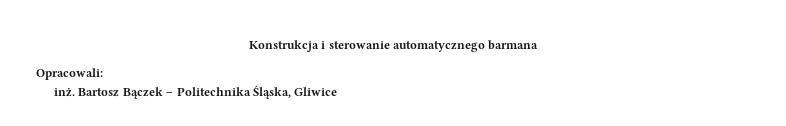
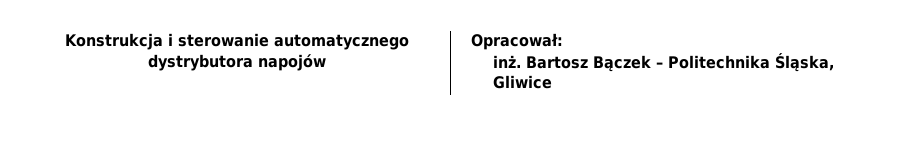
[488,40,539,50] [36,68,103,80] barmana // Opracowali: -> [147,54,326,71] [471,33,563,50] dystrybutora napojów // Opracował:

